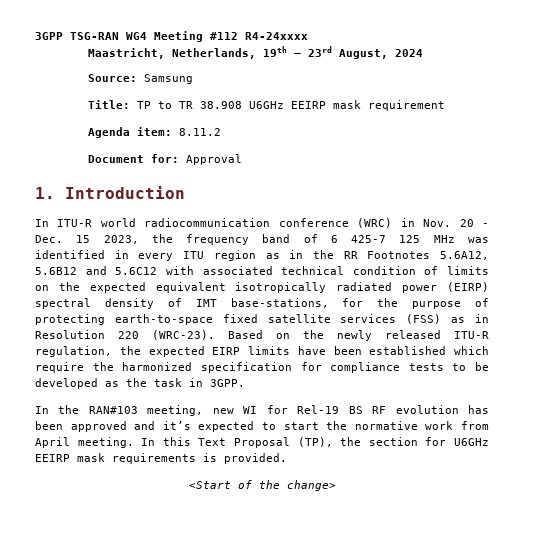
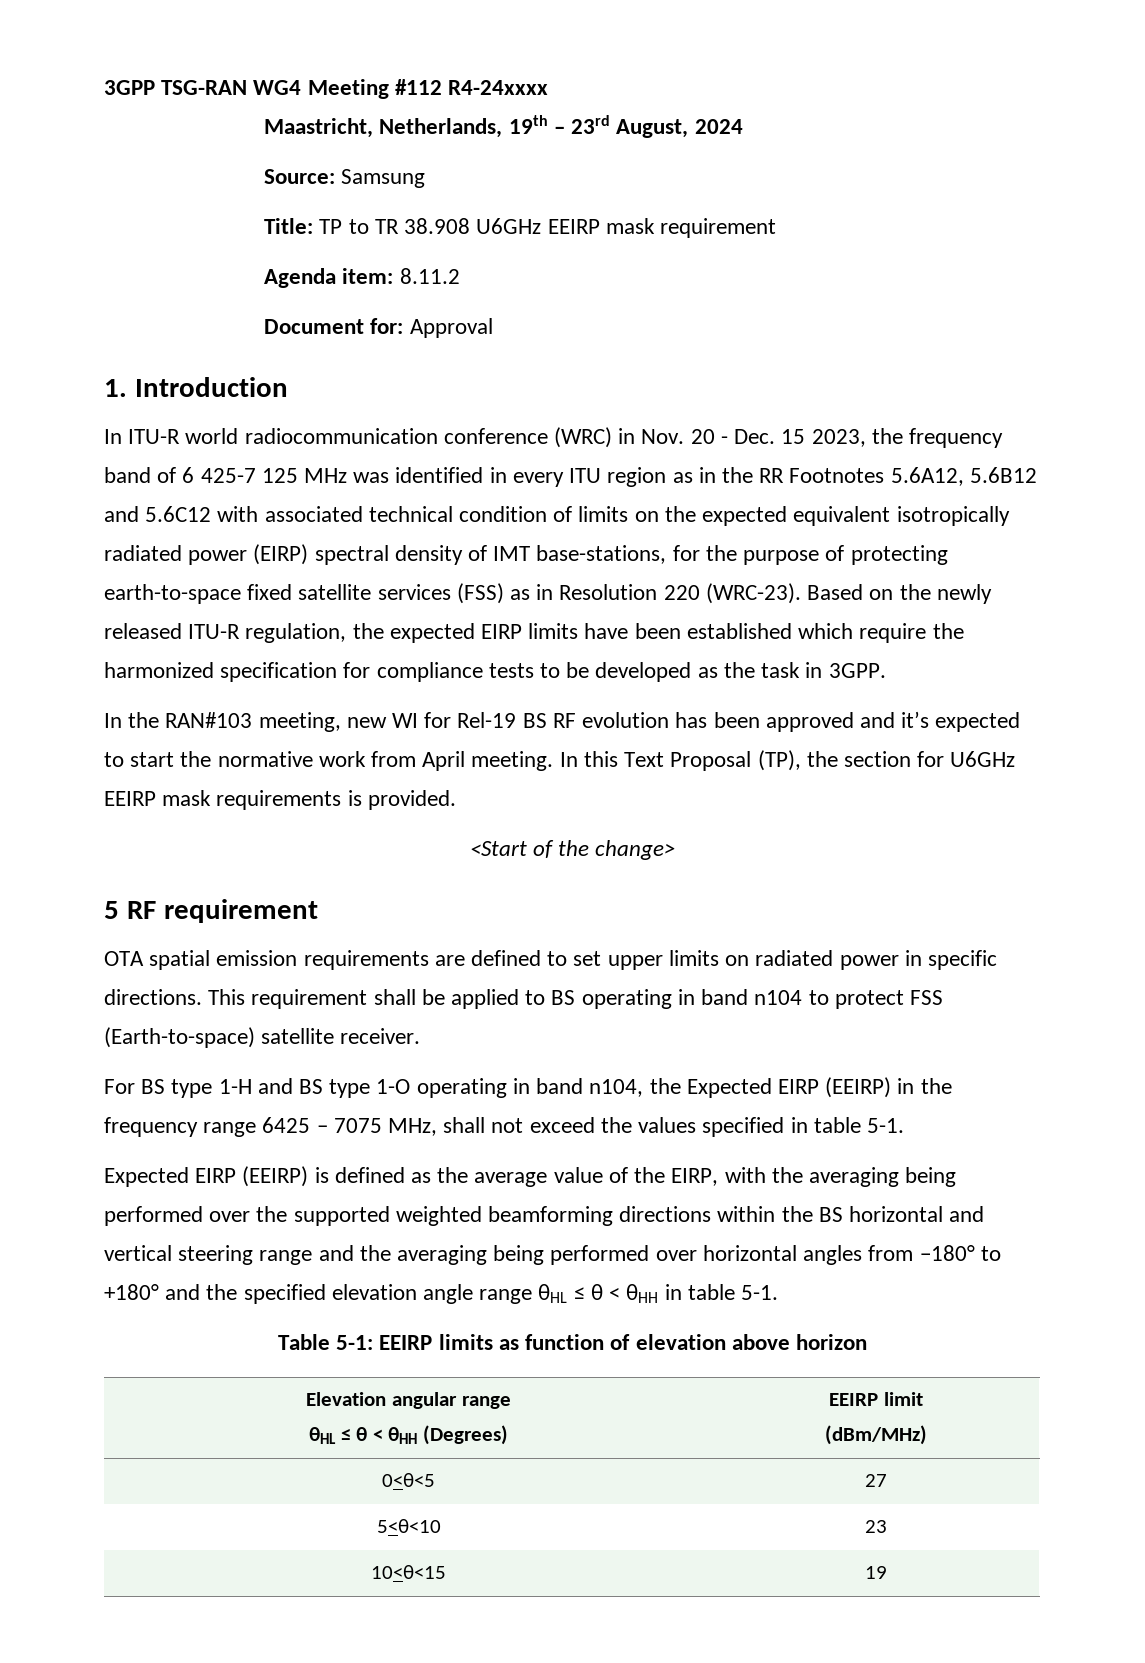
(336, 485) none -> [104,899,318,923] [104,950,997,970] [104,989,943,1009] [104,1027,421,1048] [104,1077,952,1098] [104,1117,904,1137] [104,1166,957,1187] [104,1206,985,1226] [104,1245,1001,1265] [104,1284,778,1304] [278,1334,867,1350] [306,1392,511,1409] [309,1425,508,1445] [829,1392,923,1406] [825,1425,927,1445] [382,1473,435,1487] [865,1474,887,1487] [376,1519,441,1533] [865,1520,887,1533] [371,1565,446,1579] [865,1566,887,1579] // 5 RF requirement // OTA spatial emission requirements are defined to set upper limits on radiated power in specific directions. This requirement shall be applied to BS operating in band n104 to protect FSS (Earth-to-space) satellite receiver. // For BS type 1-H and BS type 1-O operating in band n104, the Expected EIRP (EEIRP) in the frequency range 6425 – 7075 MHz, shall not exceed the values specified in table 5-1. // Expected EIRP (EEIRP) is defined as the average value of the EIRP, with the averaging being performed over the supported weighted beamforming directions within the BS horizontal and vertical steering range and the averaging being performed over horizontal angles from −180° to +180° and the specified elevation angle range θHL ≤ θ < θHH in table 5-1. // Table 5-1: EEIRP limits as function of elevation above horizon // Elevation angular range // θHL ≤ θ < θHH (Degrees) | EEIRP limit // (dBm/MHz) // 0<θ<5 | 27 // 5<θ<10 | 23 // 10<θ<15 | 19

